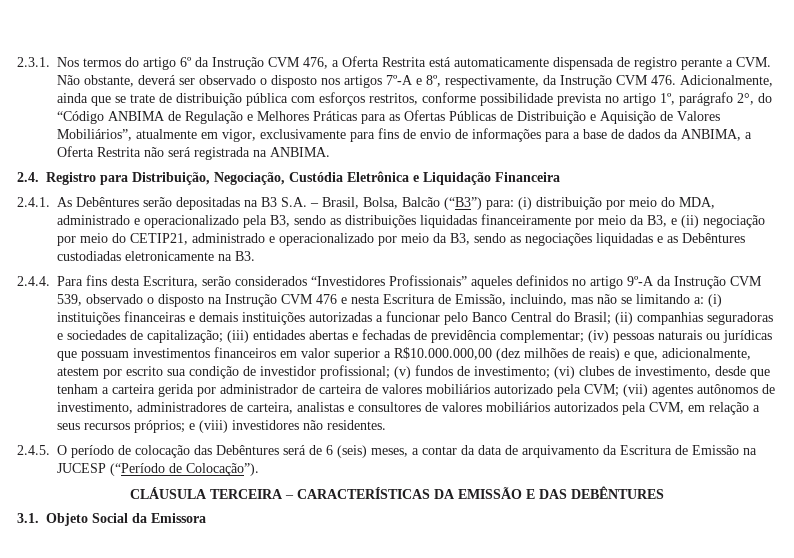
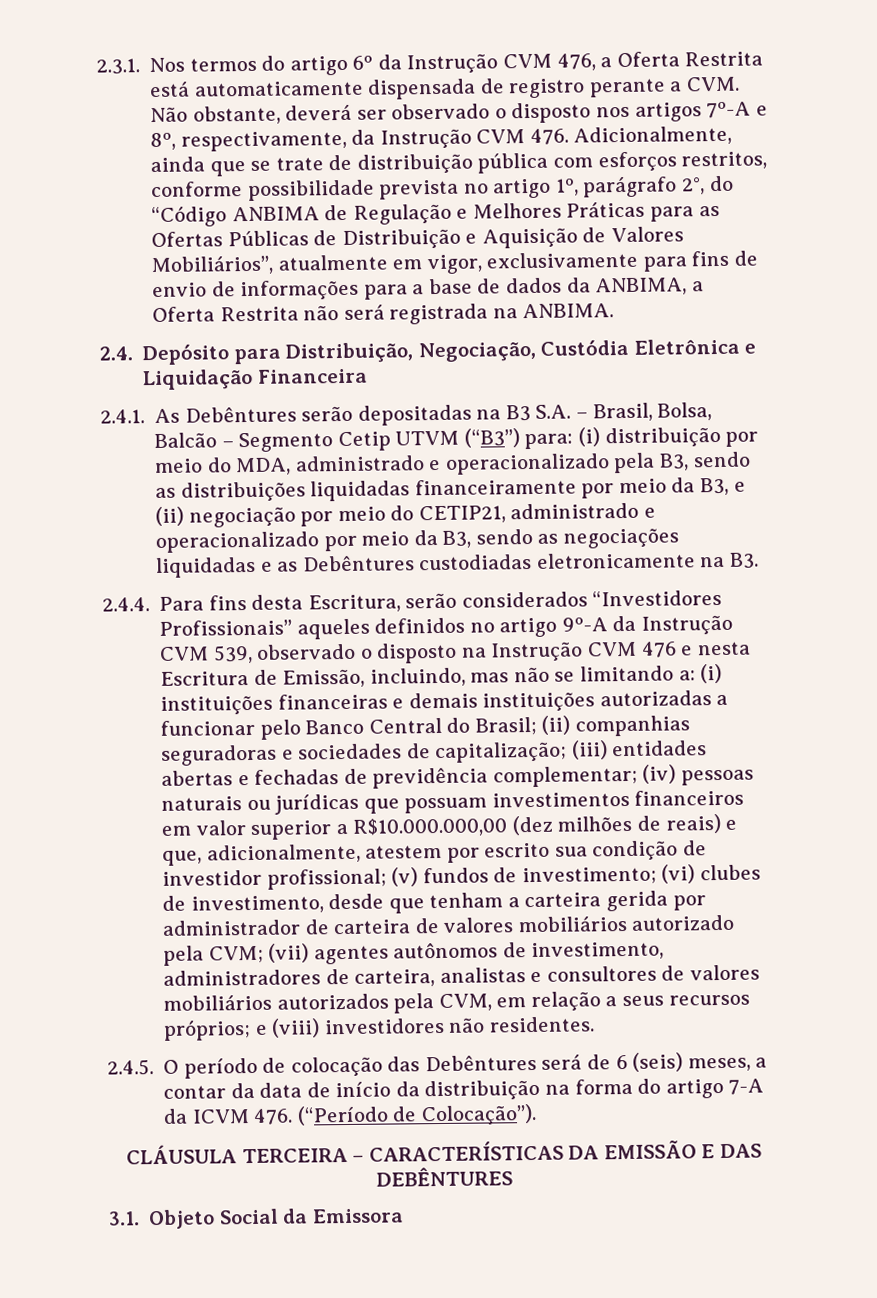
[46,172,96,185] Registro -> [142,343,230,366] Depósito
(440, 202) none -> [221,430,460,453] – Segmento Cetip UTVM
[522,445,757,458] [57,463,106,473] arquivamento da Escritura de Emissão na JUCESP -> [335,1078,765,1101] [163,1108,294,1125] início da distribuição na forma do artigo 7-A da ICVM 476.

